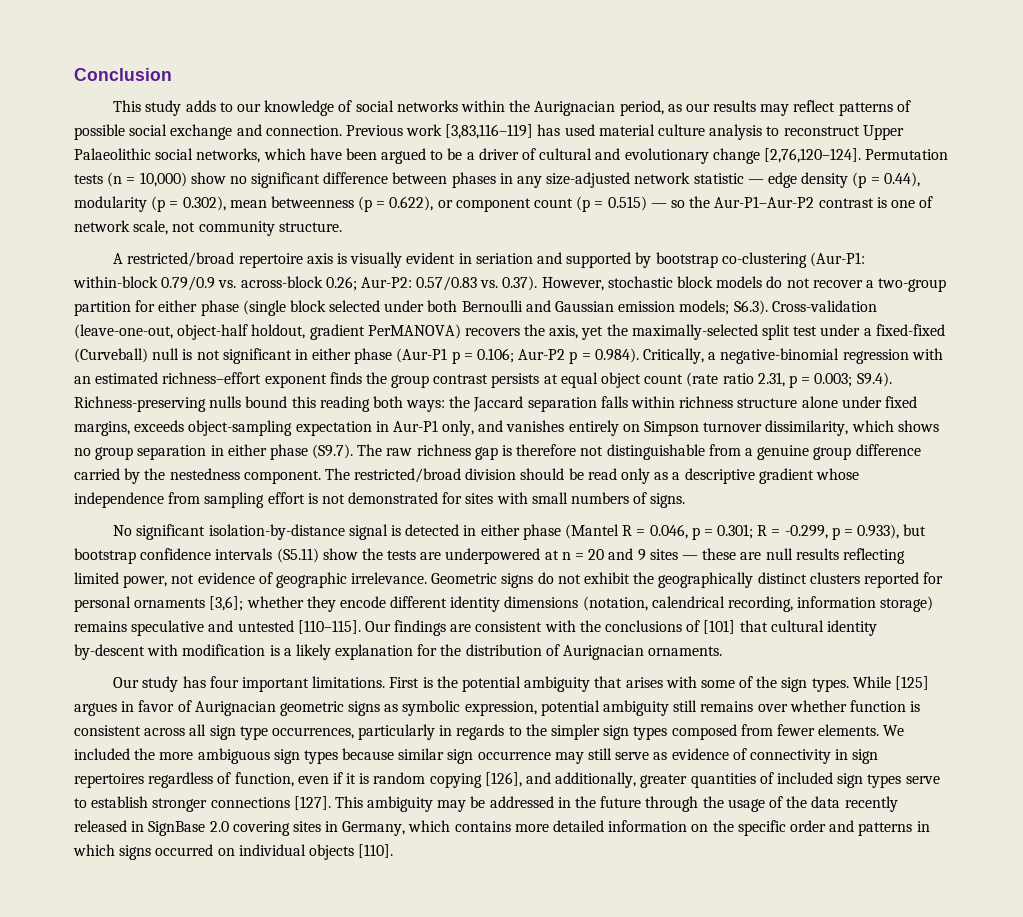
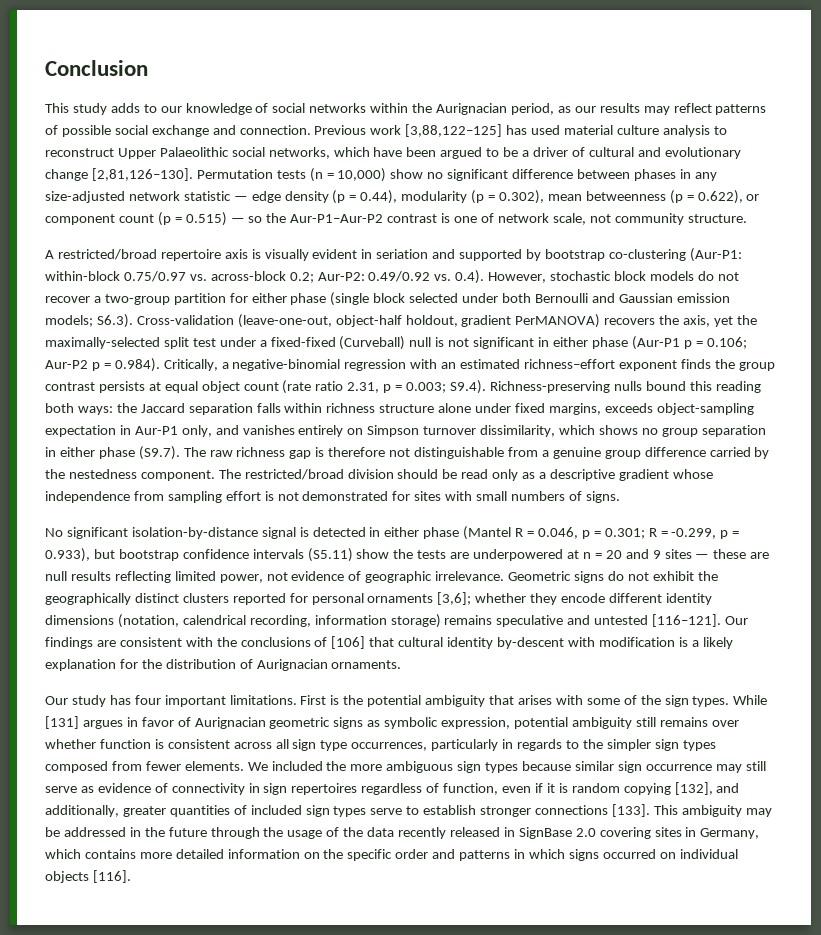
[445,124,534,139] [3,83,116–119] -> [405,124,503,137] [3,88,122–125]
[763,148,861,163] [2,76,120–124]. -> [91,168,193,181] [2,81,126–130].
[161,276,216,291] 0.79/0.9 -> [123,271,186,282] 0.75/0.97
[325,276,538,291] 0.26; Aur-P2: 0.57/0.83 vs. 0.37). -> [289,270,485,284] 0.2; Aur-P2: 0.49/0.92 vs. 0.4).
[297,620,361,634] [110–115]. -> [652,614,722,627] [116–121].
[703,620,736,634] [101] -> [331,636,366,649] [106]
[894,676,929,690] [125] -> [45,716,79,729] [131]
[484,772,522,787] [126], -> [674,782,713,795] [132],
[293,796,331,810] [127]. -> [611,804,650,817] [133].
[358,844,394,858] [110]. -> [92,870,131,883] [116].

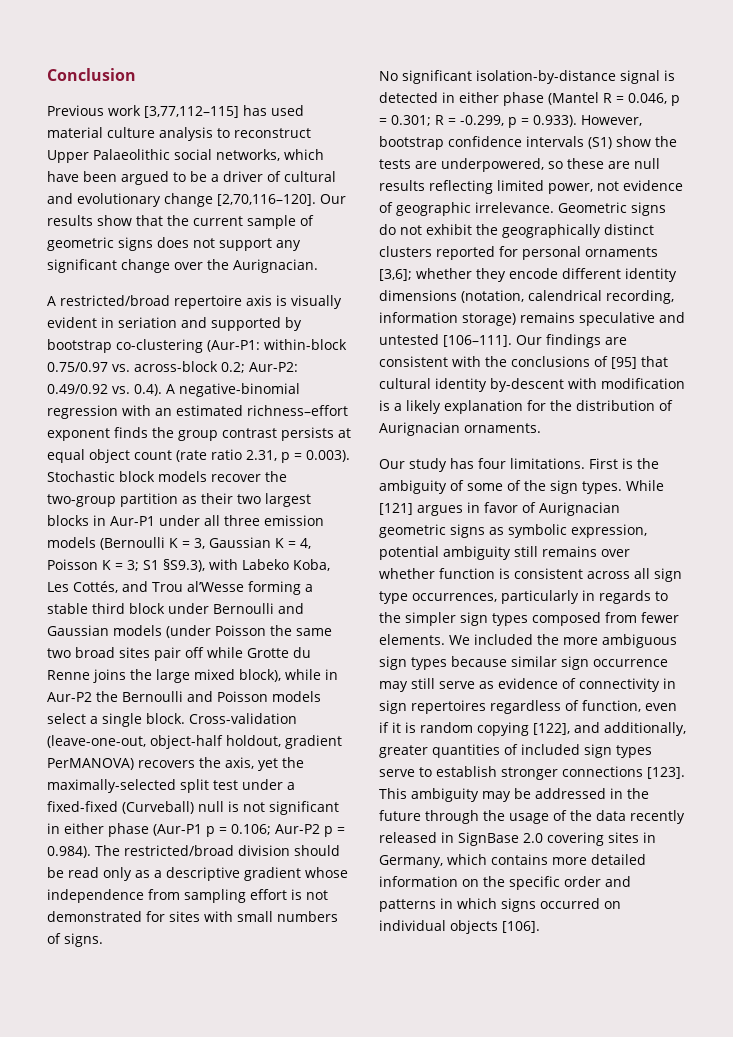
[45,103,767,115] [45,125,311,137] This study adds to our knowledge of social networks within the Aurignacian period, as our results may reflect patterns of possible social exchange and connection. -> (136, 74) none
[405,124,503,137] [3,88,122–125] -> [144,106,239,118] [3,77,112–115]
[91,168,717,182] [45,190,760,204] [45,212,747,226] [2,81,126–130]. Permutation tests (n = 10,000) show no significant difference between phases in any size-adjusted network statistic — edge density (p = 0.44), modularity (p = 0.302), mean betweenness (p = 0.622), or component count (p = 0.515) — so the Aur-P1–Aur-P2 contrast is one of network scale, not community structure. -> [217,194,346,206] [47,215,314,229] [47,237,301,251] [47,259,318,273] [2,70,116–120]. Our results show that the current sample of geometric signs does not support any significant change over the Aurignacian.
[488,271,739,283] [45,292,730,306] [45,314,133,328] However, stochastic block models do not recover a two-group partition for either phase (single block selected under both Bernoulli and Gaussian emission models; S6.3). -> [166,383,300,397] [47,405,348,419] [47,427,351,441] [47,449,350,463] [47,471,287,482] [47,493,311,507] [47,515,324,526] [47,537,311,550] [47,559,330,572] [47,581,313,595] [47,603,304,614] [47,625,332,638] [47,647,311,661] [47,669,338,683] [47,691,321,702] [47,713,185,727] A negative-binomial regression with an estimated richness–effort exponent finds the group contrast persists at equal object count (rate ratio 2.31, p = 0.003). Stochastic block models recover the two-group partition as their two largest blocks in Aur-P1 under all three emission models (Bernoulli K = 3, Gaussian K = 4, Poisson K = 3; S1 §S9.3), with Labeko Koba, Les Cottés, and Trou al’Wesse forming a stable third block under Bernoulli and Gaussian models (under Poisson the same two broad sites pair off while Grotte du Renne joins the large mixed block), while in Aur-P2 the Bernoulli and Poisson models select a single block.
[163,359,775,371] [45,380,761,394] [45,403,754,415] [45,425,766,437] [45,446,770,460] [45,469,215,481] Critically, a negative-binomial regression with an estimated richness–effort exponent finds the group contrast persists at equal object count (rate ratio 2.31, p = 0.003; S9.4). Richness-preserving nulls bound this reading both ways: the Jaccard separation falls within richness structure alone under fixed margins, exceeds object-sampling expectation in Aur-P1 only, and vanishes entirely on Simpson turnover dissimilarity, which shows no group separation in either phase (S9.7). The raw richness gap is therefore not distinguishable from a genuine group difference carried by the nestedness component. -> (91, 852) none
[45,548,115,562] 0.933), but -> [533,115,642,127] 0.933). However,
[307,548,353,562] (S5.11) -> [588,137,612,149] (S1)
[473,549,710,561] underpowered at n = 20 and 9 sites — -> [441,158,563,172] underpowered, so
[652,614,722,627] [116–121]. -> [443,335,512,347] [106–111].
[331,636,366,649] [106] -> [611,357,637,369] [95]
[164,695,226,707] important -> (506, 463) none
[367,695,583,707] potential ambiguity that arises with -> [379,480,464,494] ambiguity of
[45,716,79,729] [131] -> [379,503,413,515] [121]
[674,782,713,795] [132], -> [533,723,570,735] [122],
[611,804,650,817] [133]. -> [647,767,685,779] [123].
[92,870,131,883] [116]. -> [502,921,540,933] [106].

